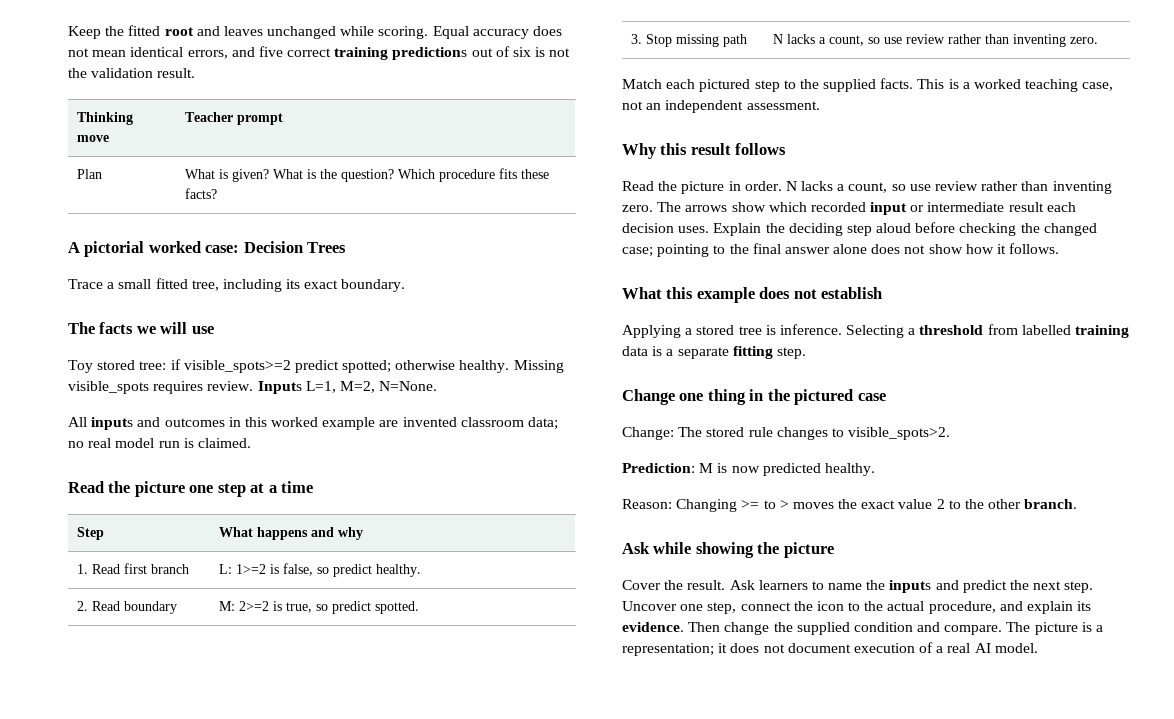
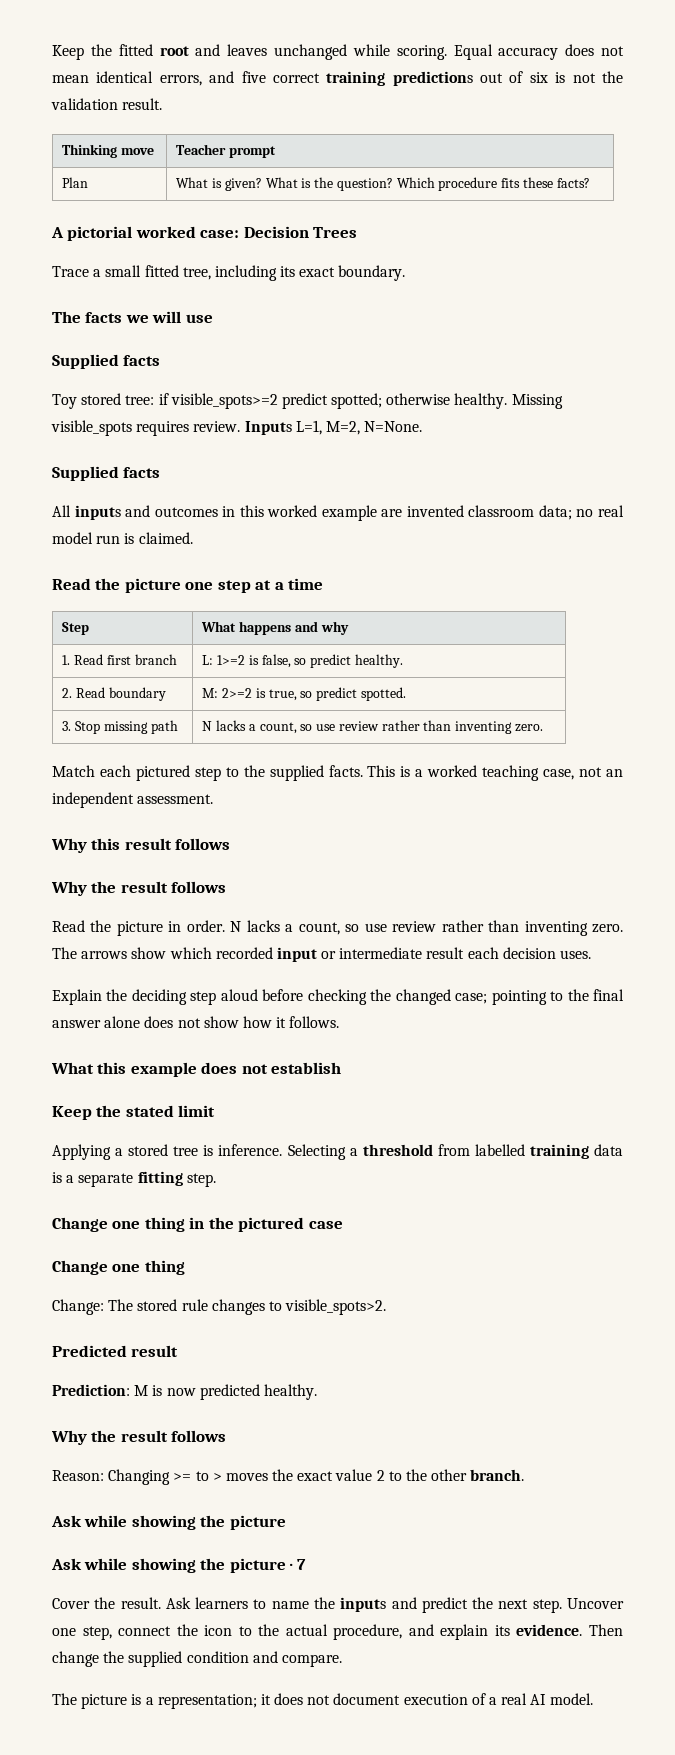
(214, 330) none -> [52,354,161,369] // Supplied facts
(438, 386) none -> [52,466,161,481] // Supplied facts
(787, 149) none -> [51,881,227,896] // Why the result follows
(710, 229) none -> (592, 954) //
(883, 293) none -> [52,1105,216,1120] // Keep the stated limit
(886, 397) none -> [52,1260,185,1275] // Change one thing
(951, 433) none -> [52,1345,179,1357] // Predicted result
(875, 469) none -> [51,1430,227,1445] // Why the result follows
(834, 550) none -> [51,1558,306,1573] // Ask while showing the picture · 7
(1003, 630) none -> (342, 1660) //

